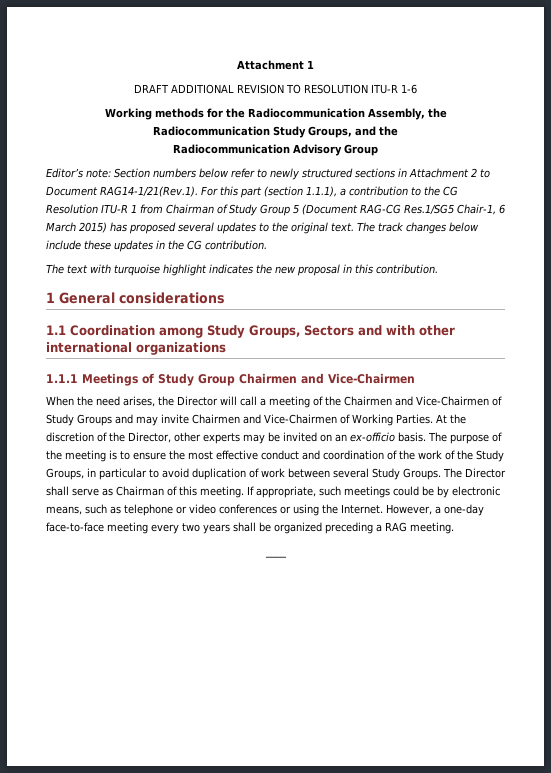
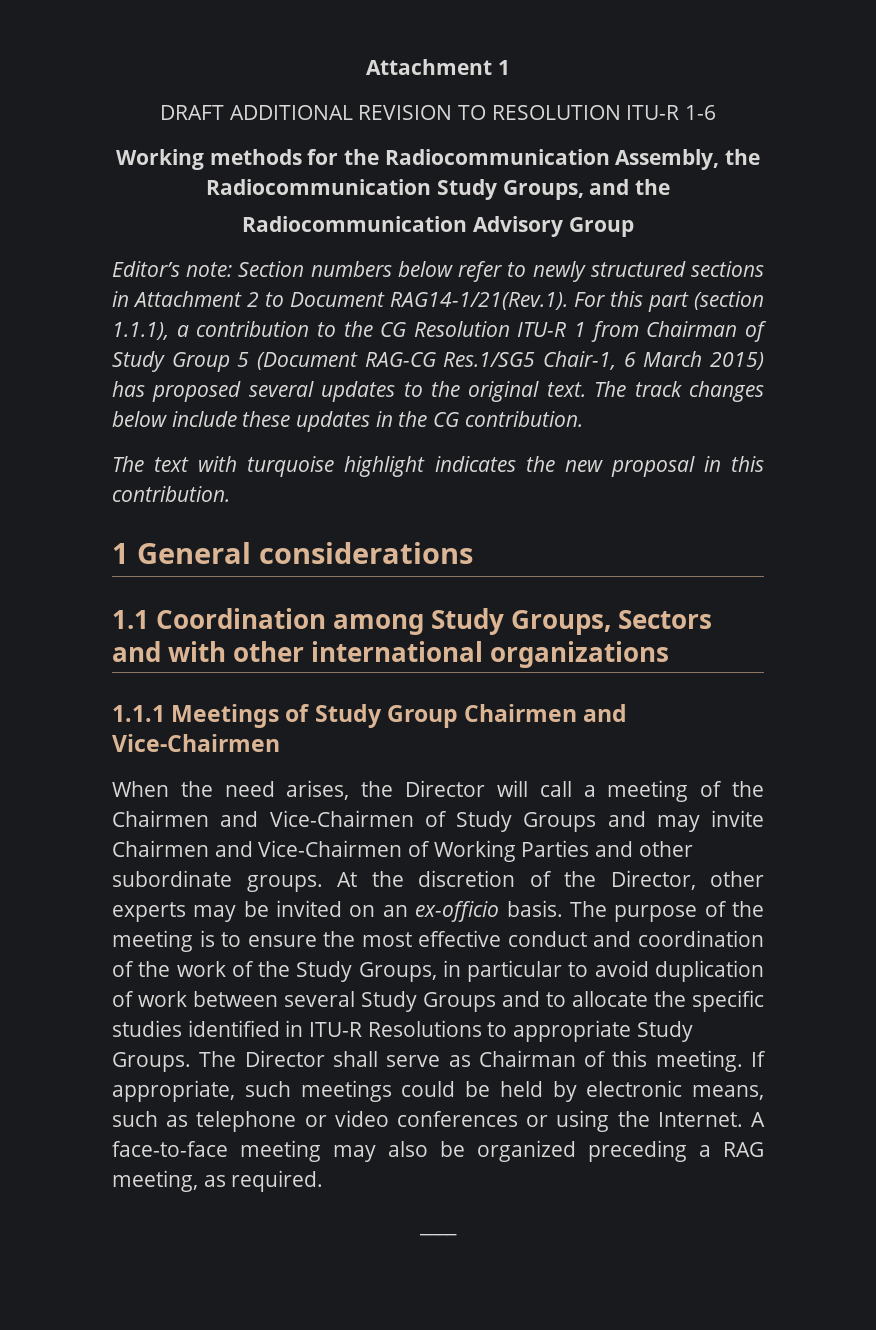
[396,414,433,424] Parties. -> [521,840,693,857] [112,870,323,892] Parties and other subordinate groups.
(400, 474) none -> [423,990,764,1012] [112,1020,693,1042] Groups and to allocate the specific studies identified in ITU-R Resolutions to appropriate Study
(434, 491) none -> [499,1081,543,1097] held
[386,504,484,516] [46,522,256,534] However, a one-day face-to-face meeting every two years shall -> [751,1112,765,1127] [112,1140,428,1162] A face-to-face meeting may also
[410,522,454,534] meeting. -> [112,1170,324,1192] meeting, as required.

